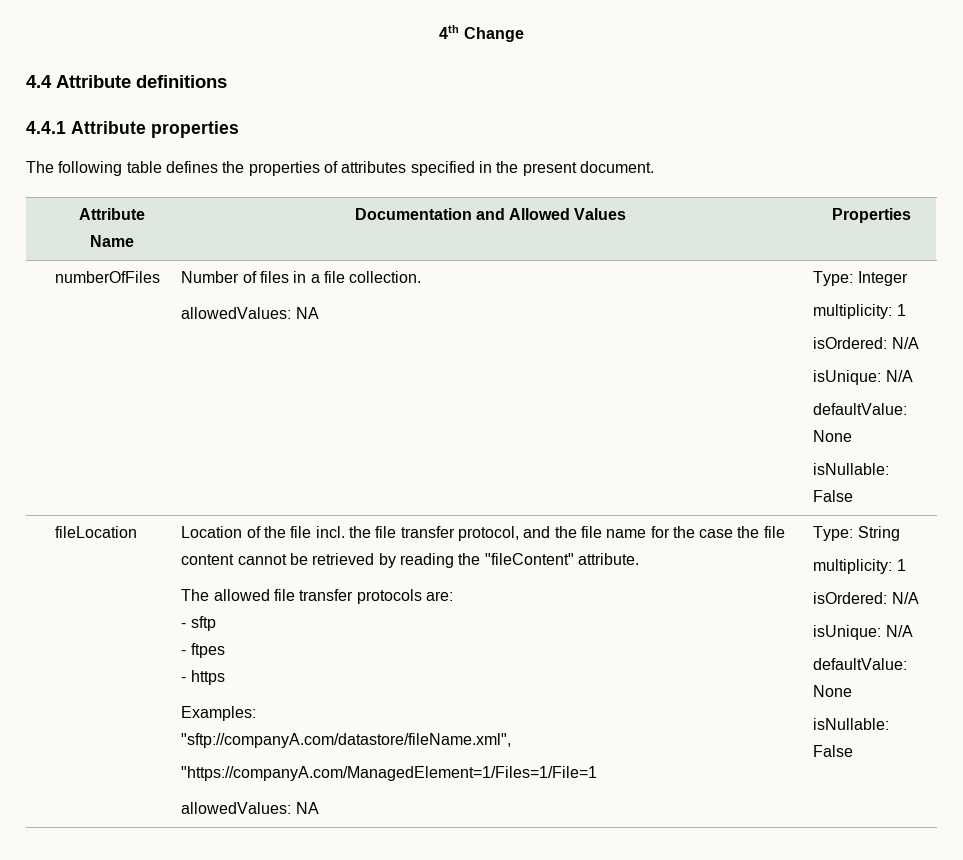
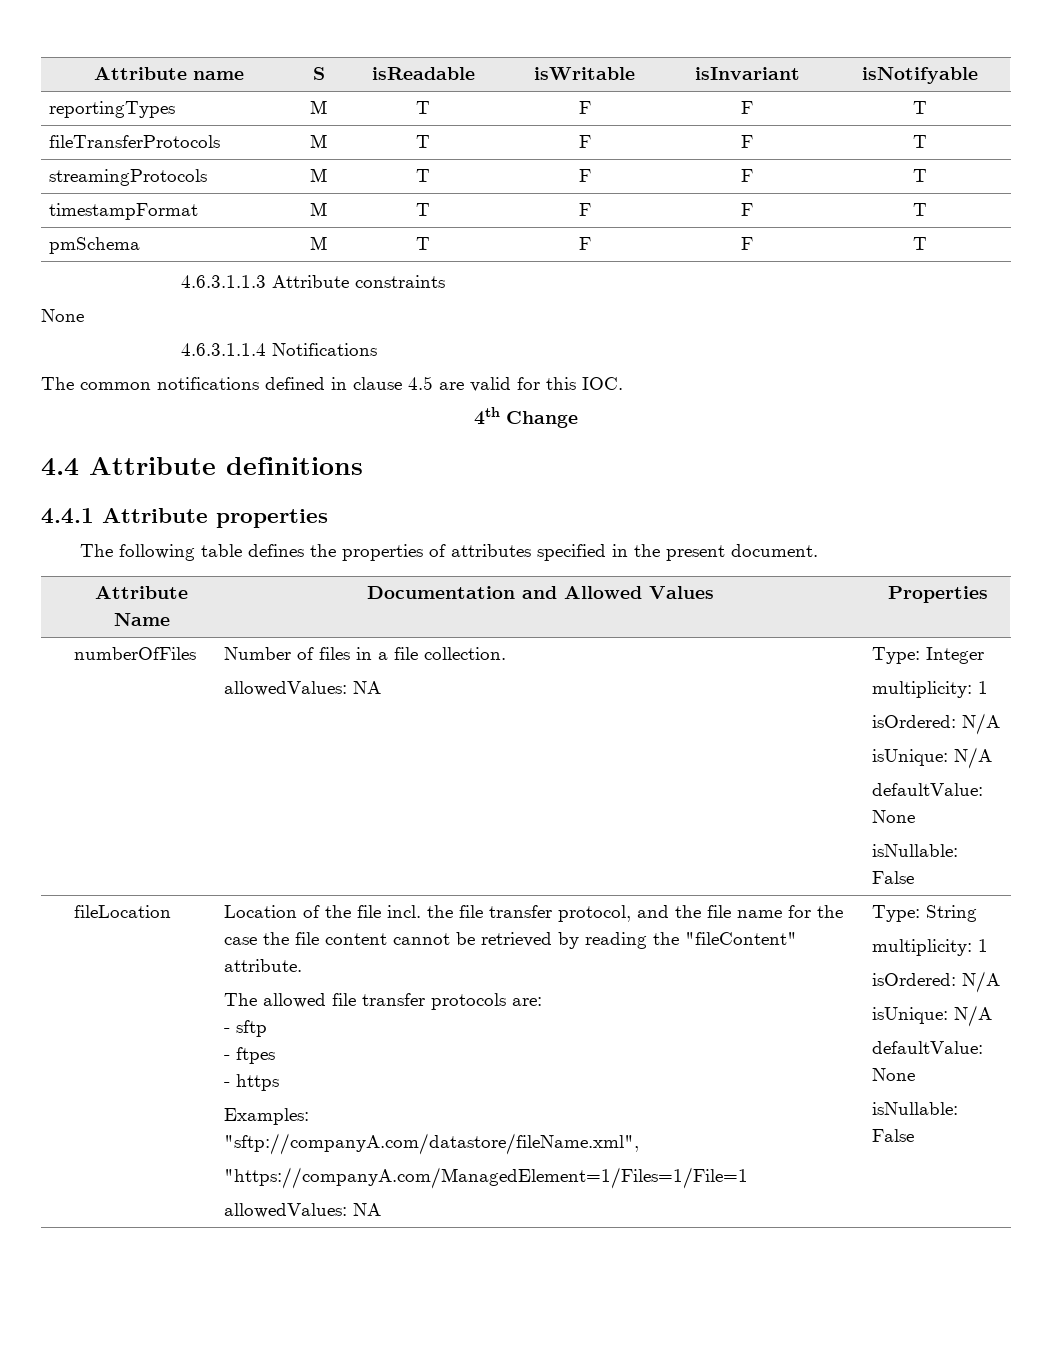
(439, 32) none -> [93,67,244,80] [312,67,325,80] [371,67,475,80] [534,67,635,80] [694,67,800,80] [862,67,978,84] [48,101,175,118] [310,100,327,114] [416,101,430,114] [578,101,591,114] [741,101,753,114] [913,101,927,114] [48,135,220,148] [310,134,327,148] [416,135,430,148] [578,135,591,148] [741,135,753,148] [913,135,927,148] [48,169,207,186] [310,168,327,182] [416,169,430,182] [578,169,591,182] [741,169,753,182] [913,169,927,182] [48,203,198,220] [310,202,327,216] [416,203,430,216] [578,203,591,216] [741,203,753,216] [913,203,927,216] [48,237,140,254] [310,236,327,250] [416,237,430,250] [578,237,591,250] [741,237,753,250] [913,237,927,250] [181,275,446,288] [41,309,84,322] [181,343,378,356] [41,376,623,392] Attribute name | S | isReadable | isWritable | isInvariant | isNotifyable // reportingTypes | M | T | F | F | T // fileTransferProtocols | M | T | F | F | T // streamingProtocols | M | T | F | F | T // timestampFormat | M | T | F | F | T // pmSchema | M | T | F | F | T // 4.6.3.1.1.3 Attribute constraints // None // 4.6.3.1.1.4 Notifications // The common notifications defined in clause 4.5 are valid for this IOC. //

